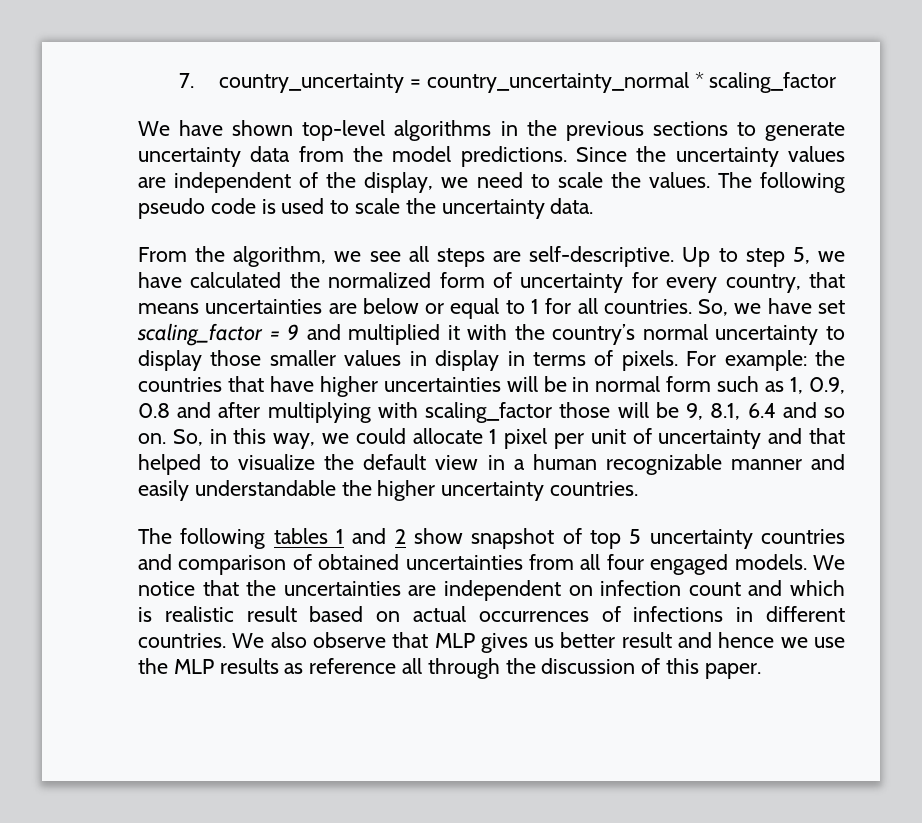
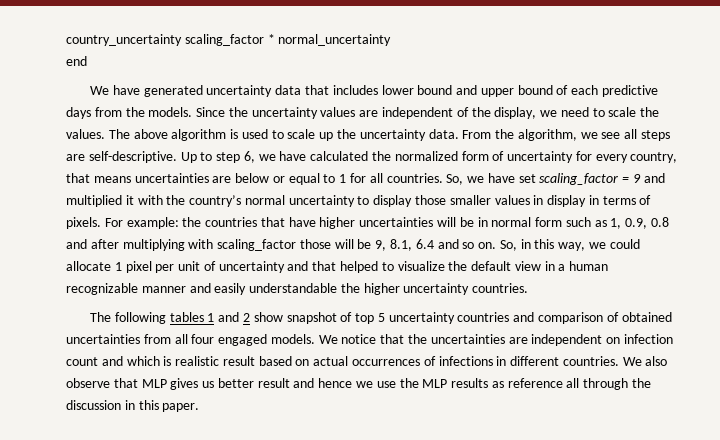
[178,72,837,93] [138,120,846,141] [138,146,567,167] 7. country_uncertainty = country_uncertainty_normal * scaling_factor // We have shown top-level algorithms in the previous sections to generate uncertainty data from the model predictions. -> [66,34,392,46] [66,56,87,66] [90,85,659,97] [66,107,193,119] country_uncertainty scaling_factor * normal_uncertainty // end // We have generated uncertainty data that includes lower bound and upper bound of each predictive days from the models.
[760,172,845,193] [138,198,256,219] following pseudo code -> [133,129,227,141] above algorithm
(401, 206) none -> [319,132,334,141] up
(594, 206) // -> (459, 134) none
[792,247,810,264] 5, -> [243,151,255,163] 6,
[641,658,661,674] of -> [124,400,135,410] in

